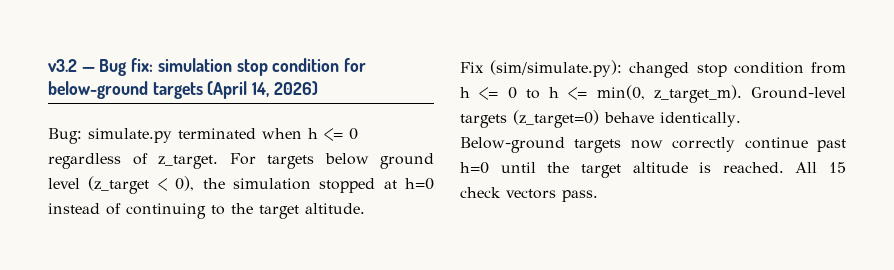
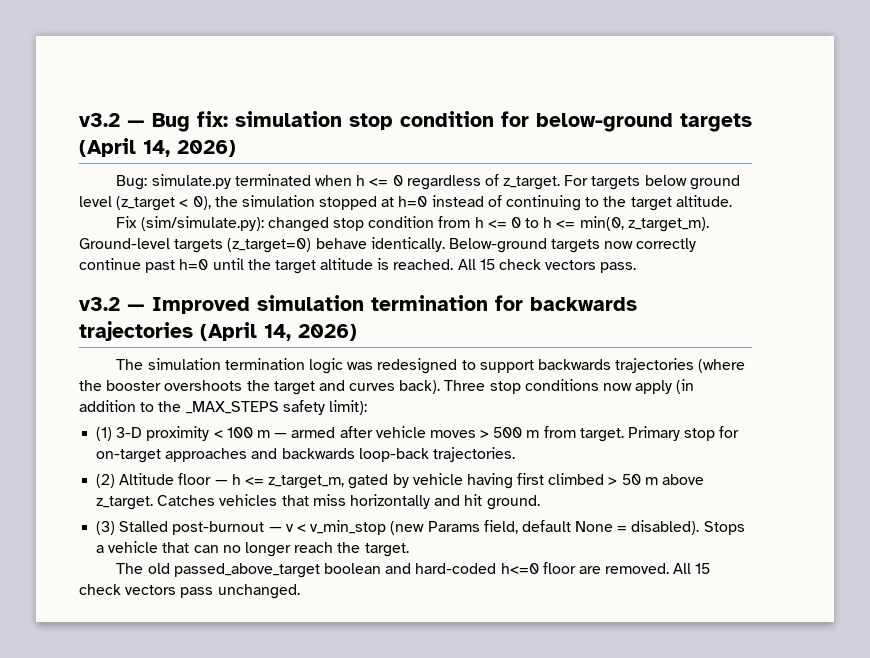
(598, 196) none -> [79,295,637,314] [79,321,357,341] [116,358,746,374] [79,379,695,395] [79,400,367,415] [96,426,740,442] [96,447,515,463] [96,473,705,489] [96,494,540,510] [96,520,745,535] [96,541,409,557] [116,562,711,578] [79,584,300,599] // v3.2 — Improved simulation termination for backwards trajectories (April 14, 2026) // The simulation termination logic was redesigned to support backwards trajectories (where the booster overshoots the target and curves back). Three stop conditions now apply (in addition to the _MAX_STEPS safety limit): // (1) 3-D proximity < 100 m — armed after vehicle moves > 500 m from target. Primary stop for on-target approaches and backwards loop-back trajectories. // (2) Altitude floor — h <= z_target_m, gated by vehicle having first climbed > 50 m above z_target. Catches vehicles that miss horizontally and hit ground. // (3) Stalled post-burnout — v < v_min_stop (new Params field, default None = disabled). Stops a vehicle that can no longer reach the target. // The old passed_above_target boolean and hard-coded h<=0 floor are removed. All 15 check vectors pass unchanged.

